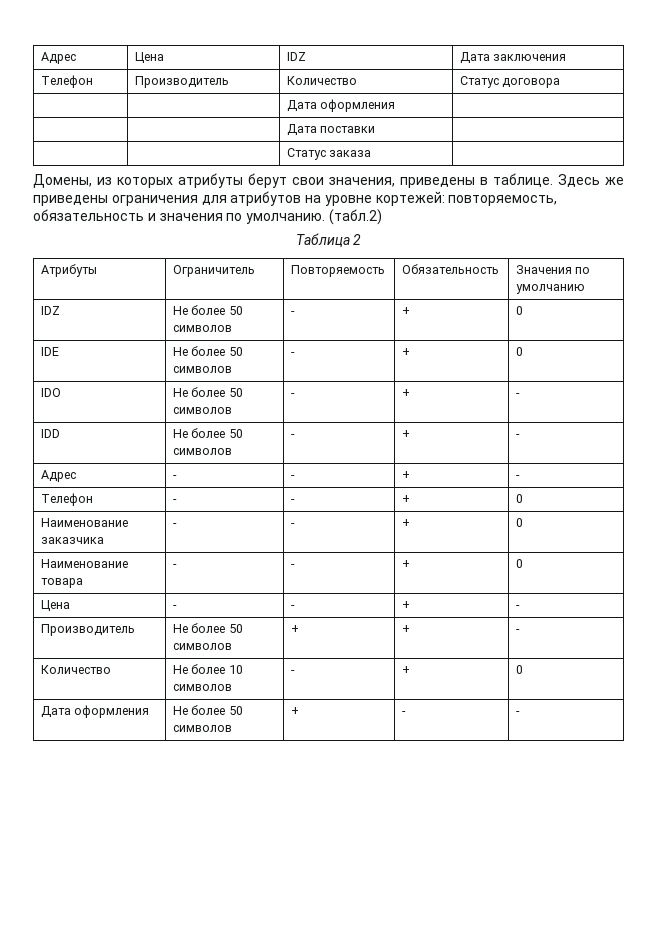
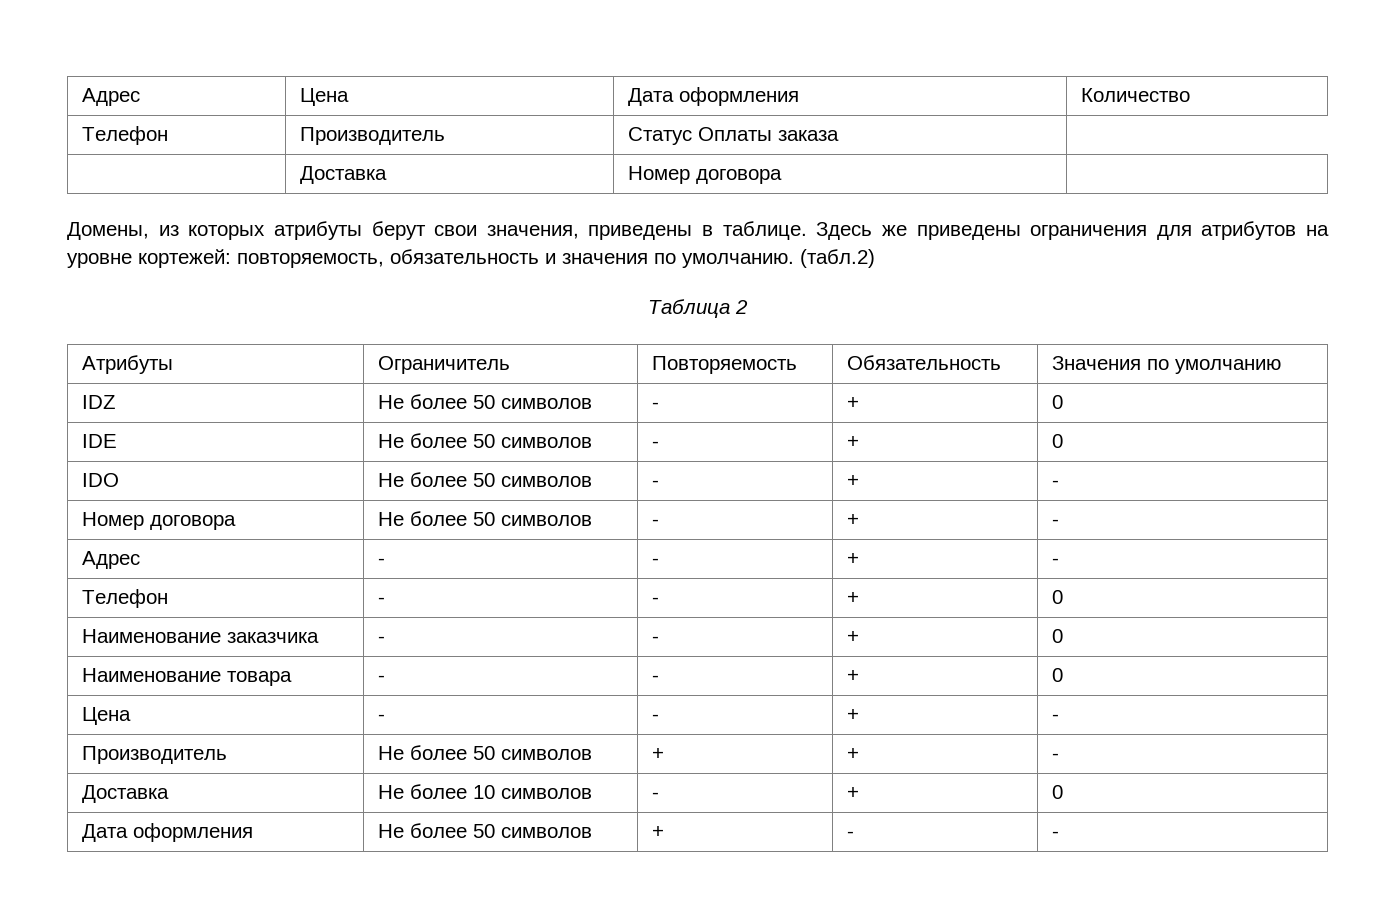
[287,52,307,61] [460,52,567,64] IDZ | Дата заключения -> [628,87,800,106] [1081,88,1191,102] Дата оформления | Количество
[287,76,358,85] [460,76,561,88] [287,99,396,112] [287,124,376,136] [287,148,372,160] | Количество | Статус договора // | | Дата оформления | // | | Дата поставки | // | | Статус заказа -> [628,127,840,145] [300,166,388,184] [628,166,783,184] | Статус Оплаты заказа // | Доставка | Номер договора
[41,429,61,438] IDD -> [82,512,237,530] Номер договора
[41,665,112,674] Количество -> [82,785,170,803] Доставка

